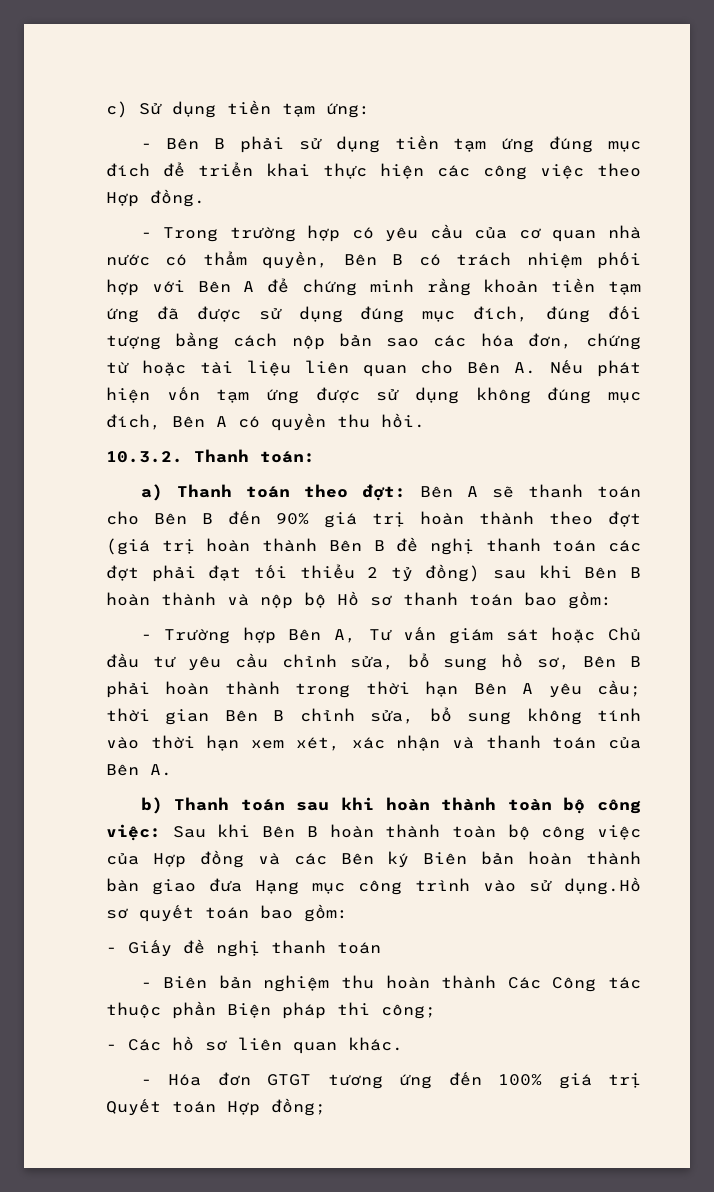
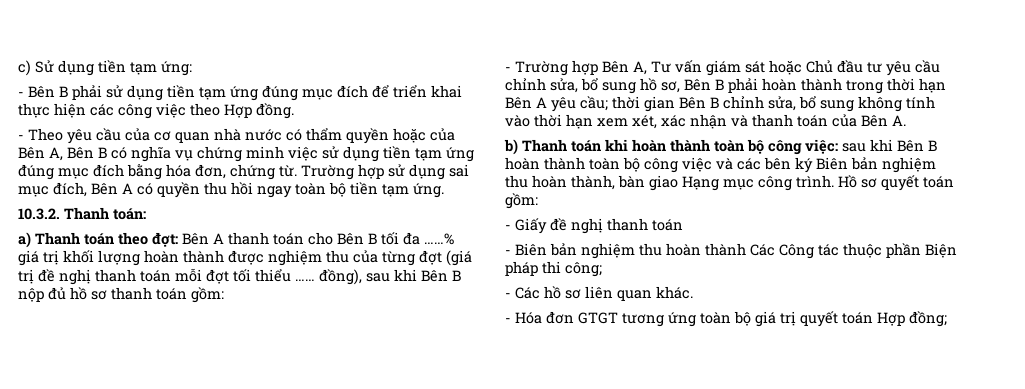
[163,225,374,242] Trong trường hợp có -> [28,128,63,141] Theo
[262,251,642,269] [106,278,641,296] [106,306,642,323] [106,332,641,350] [106,360,641,377] [106,387,592,404] quyền, Bên B có trách nhiệm phối hợp với Bên A để chứng minh rằng khoản tiền tạm ứng đã được sử dụng đúng mục đích, đúng đối tượng bằng cách nộp bản sao các hóa đơn, chứng từ hoặc tài liệu liên quan cho Bên A. Nếu phát hiện vốn tạm ứng được sử dụng không đúng -> [346,128,455,144] [18,146,474,162] [18,164,469,180] quyền hoặc của Bên A, Bên B có nghĩa vụ chứng minh việc sử dụng tiền tạm ứng đúng mục đích bằng hóa đơn, chứng từ. Trường hợp sử dụng sai
[381,413,425,428] hồi. -> [231,182,444,198] hồi ngay toàn bộ tiền tạm ứng.
[491,486,514,498] sẽ -> (224, 238) none
[228,511,641,528] [106,537,641,555] [106,564,641,582] [106,591,359,609] đến 90% giá trị hoàn thành theo đợt (giá trị hoàn thành Bên B đề nghị thanh toán các đợt phải đạt tối thiểu 2 tỷ đồng) sau khi Bên B hoàn thành và nộp bộ Hồ -> [381,232,454,245] [18,250,472,266] [18,268,461,285] [18,287,87,302] tối đa ……% giá trị khối lượng hoàn thành được nghiệm thu của từng đợt (giá trị đề nghị thanh toán mỗi đợt tối thiểu …… đồng), sau khi Bên B nộp đủ hồ
[524,592,557,606] bao -> (187, 294) none
[296,802,330,811] sau -> (601, 146) none
[172,826,206,838] Sau -> [842,143,866,152] sau
[106,850,244,868] của Hợp đồng -> (712, 164) none
[340,853,374,865] Bên -> [764,157,791,170] bên
[528,851,641,865] hoàn thành -> [882,157,936,173] [505,175,615,190] nghiệm thu hoàn thành,
[209,878,242,892] đưa -> (678, 183) none
[415,877,641,895] trình vào sử dụng.Hồ -> [796,175,857,188] trình. Hồ
[260,905,293,919] bao -> (954, 182) none
[448,1072,641,1089] [106,1099,161,1116] đến 100% giá trị Quyết -> [700,311,838,327] toàn bộ giá trị quyết

